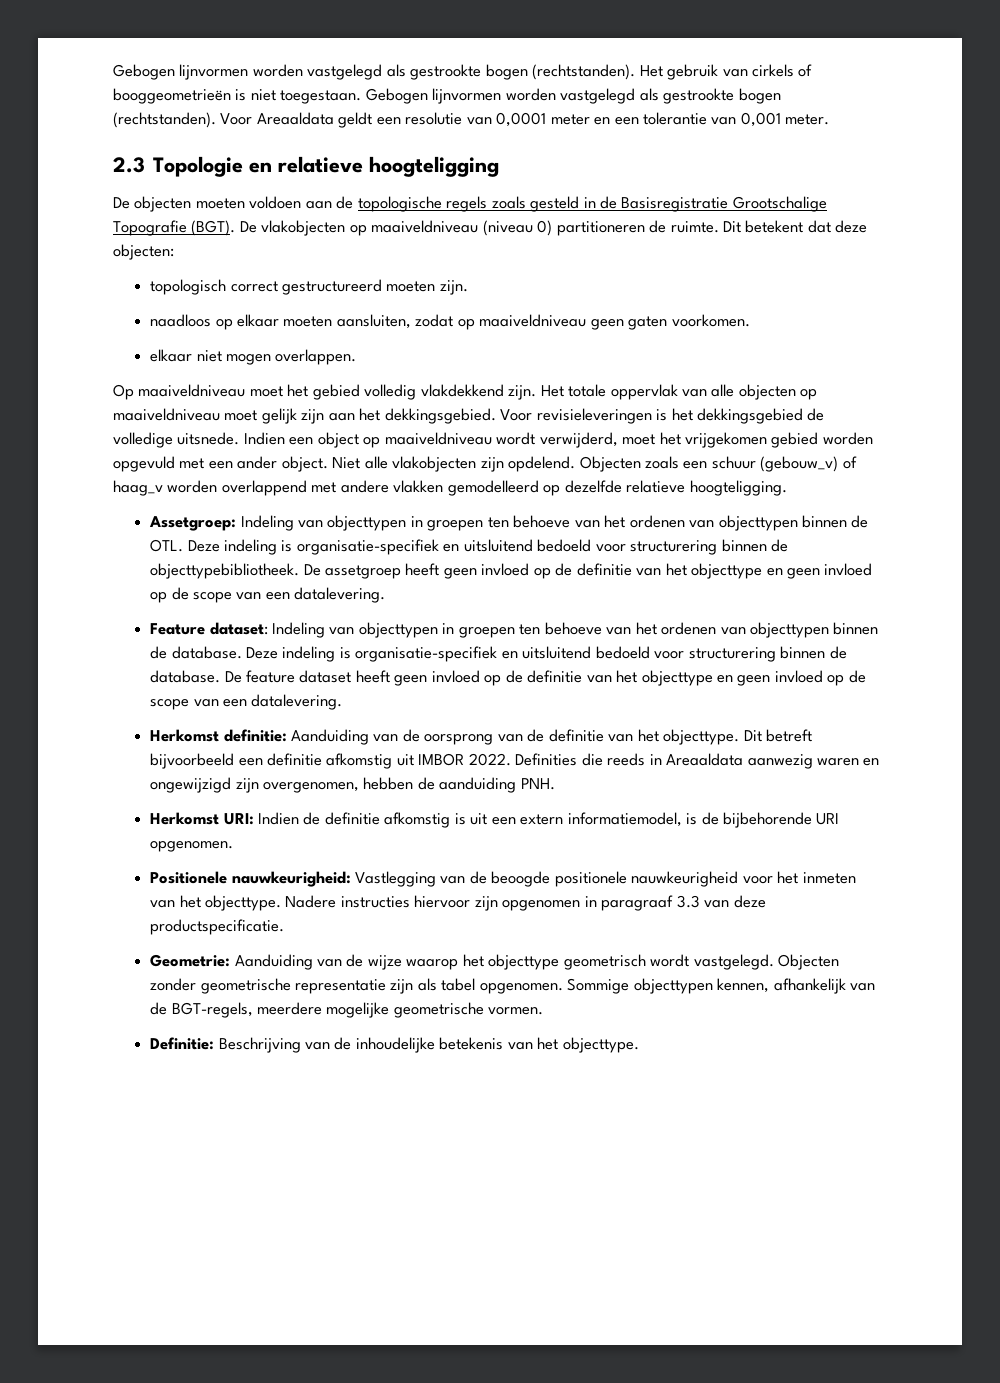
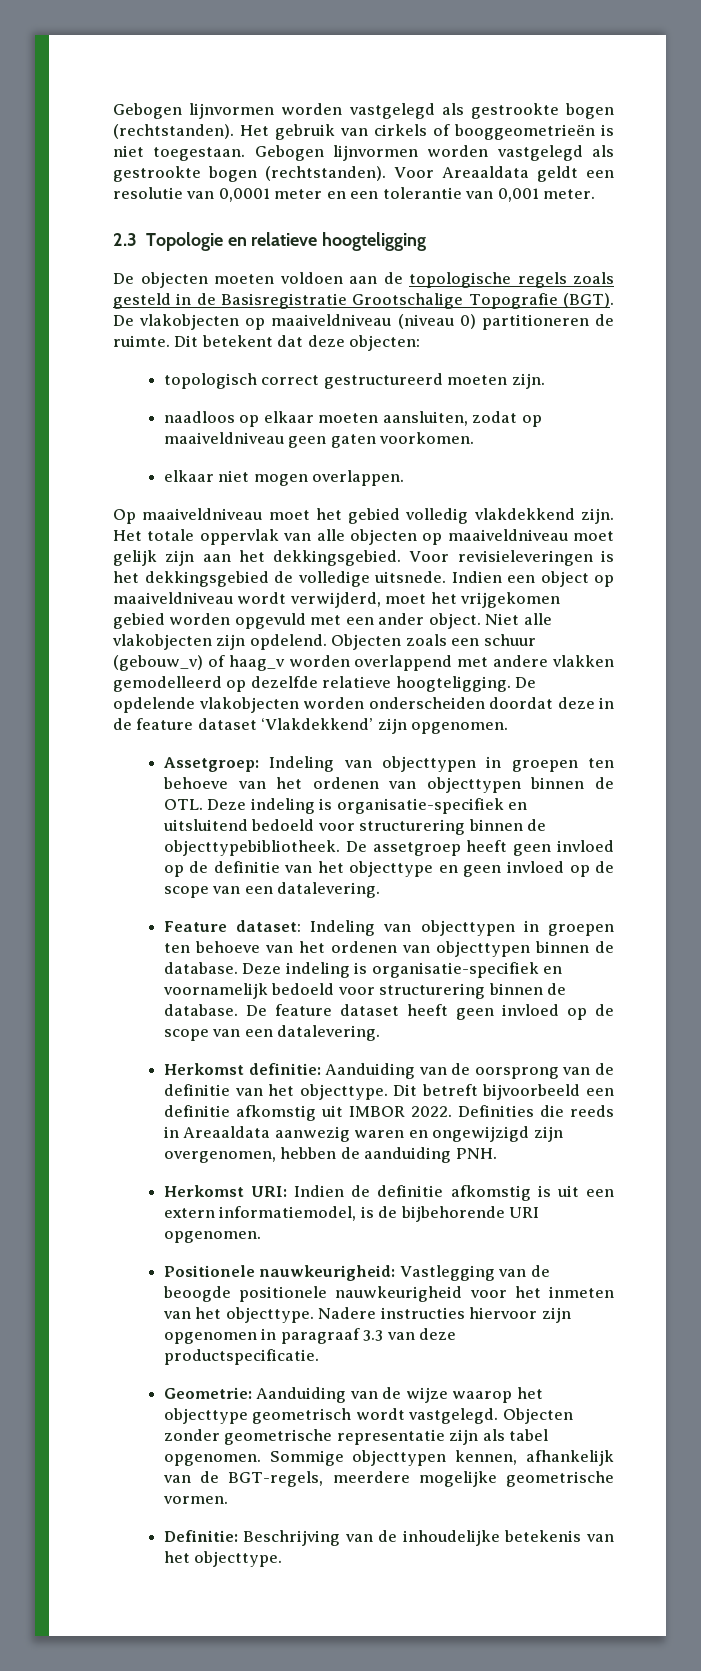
(787, 488) none -> [515,677,537,688] [113,697,614,713] [113,718,509,734] De opdelende vlakobjecten worden onderscheiden doordat deze in de feature dataset ‘Vlakdekkend’ zijn opgenomen.
[522,646,592,659] uitsluitend -> [162,983,268,999] voornamelijk
[527,670,866,686] definitie van het objecttype en geen invloed op de -> (614, 1010) none

